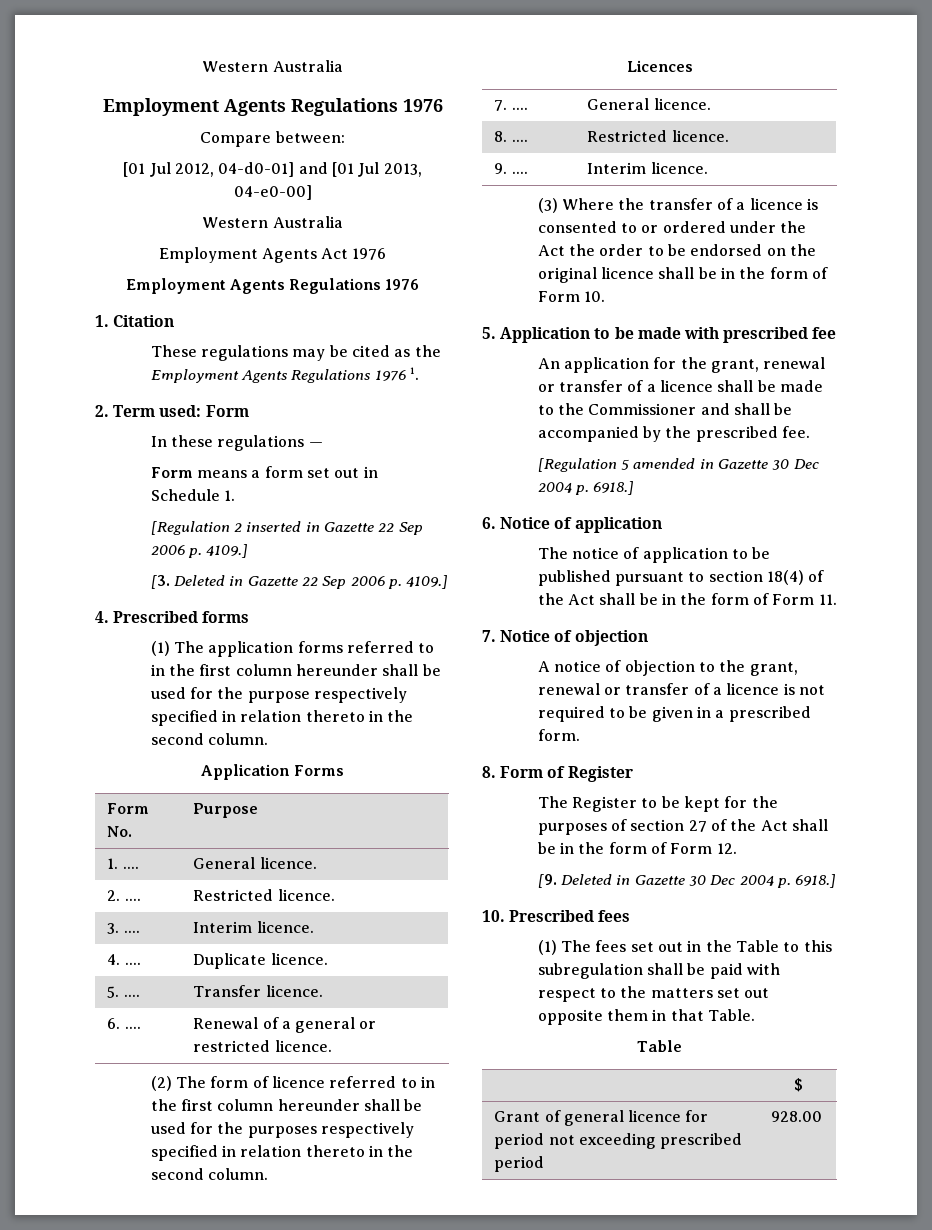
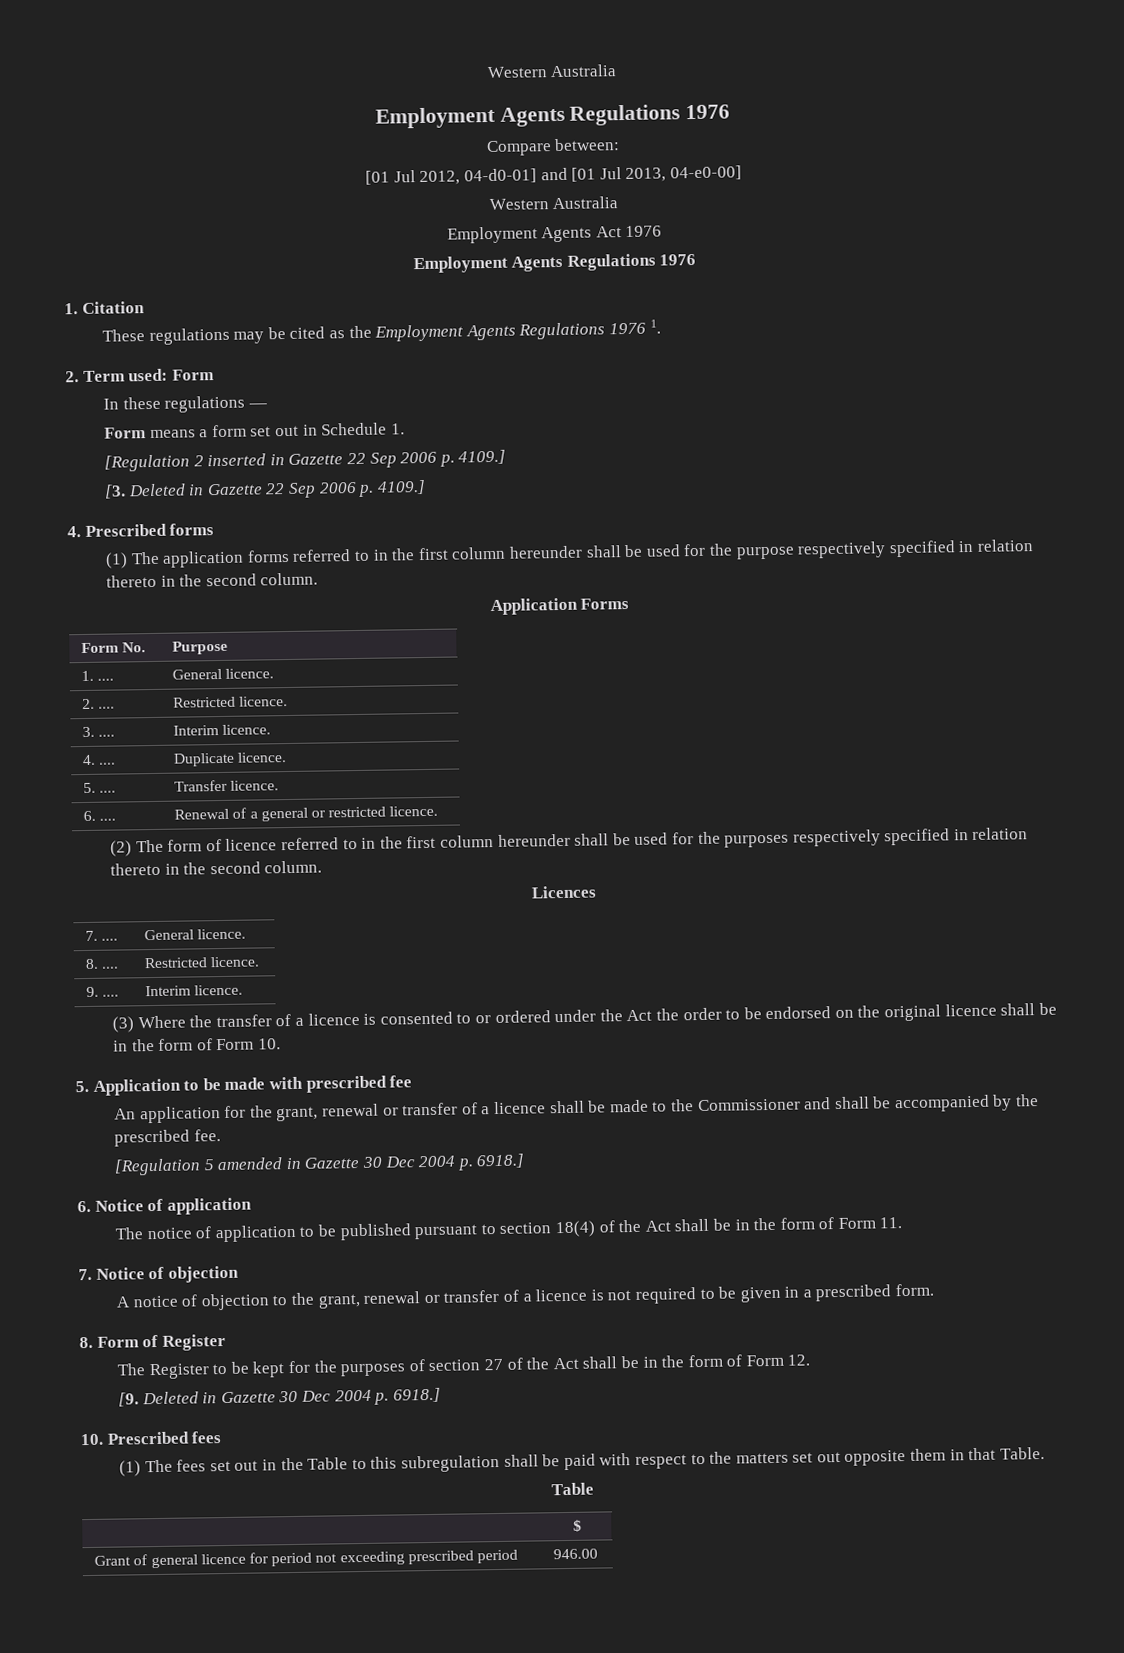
[771,1111,823,1122] 928.00 -> [553,1548,599,1560] 946.00

